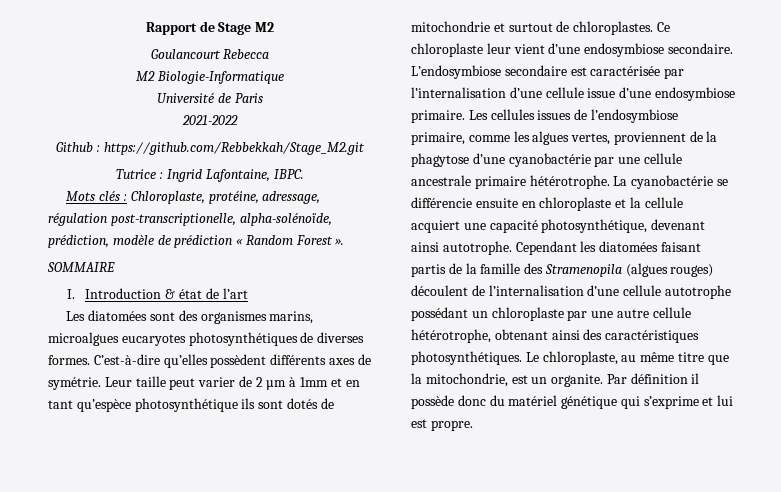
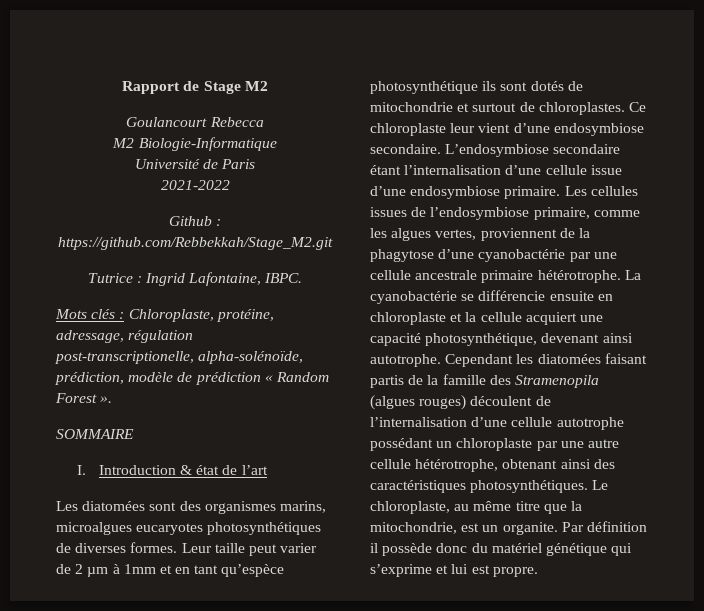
[93,354,371,368] [48,377,101,390] C’est-à-dire qu’elles possèdent différents axes de symétrie. -> (178, 547) none
[570,66,685,79] est caractérisée par -> [370,165,401,175] étant

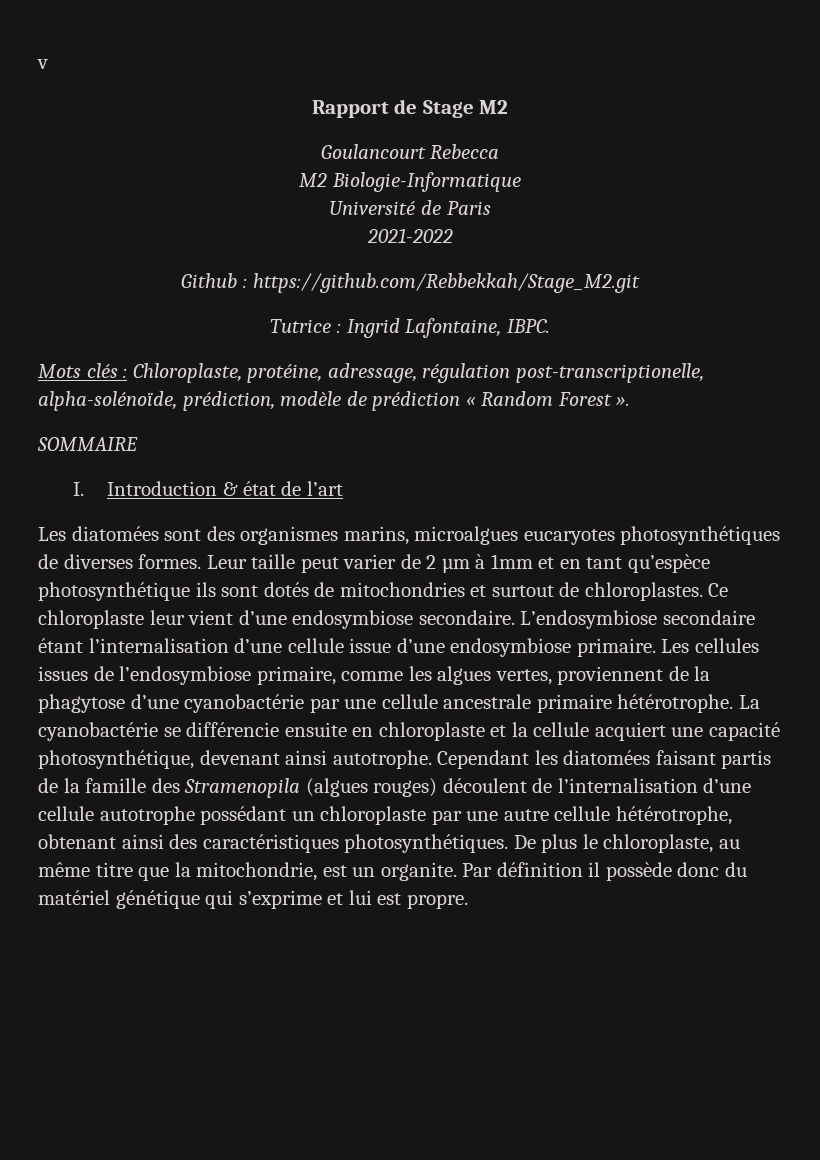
(122, 87) none -> [37,59,48,69] v //
[370,102,453,112] mitochondrie -> [339,582,465,597] mitochondries
[592,480,609,490] Le -> [513,834,598,853] De plus le

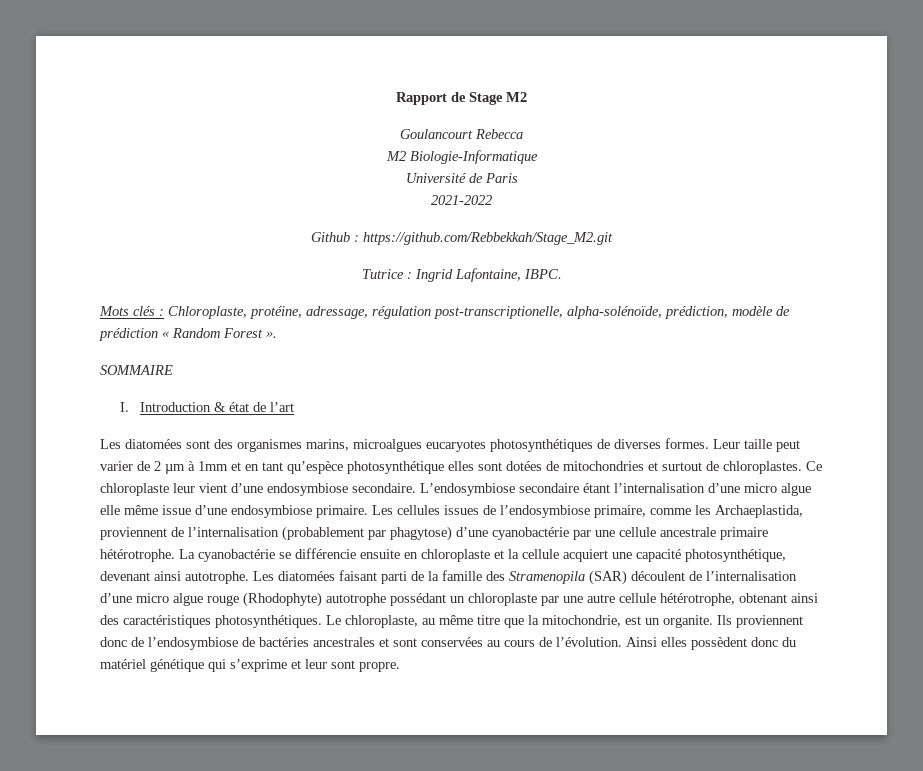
[37,59,48,69] v // -> (396, 98) none
[195,582,309,597] ils sont dotés -> [448,461,542,471] elles sont dotées
[287,638,344,653] cellule -> [744,483,811,496] [100,505,158,515] micro algue elle même
[437,666,711,685] [38,694,125,713] algues vertes, proviennent de la phagytose -> [715,505,803,518] [100,526,452,541] Archaeplastida, proviennent de l’internalisation (probablement par phagytose)
[437,750,558,769] Cependant les -> [253,571,274,581] Les
[721,750,772,769] partis -> [381,571,407,584] parti
[305,778,438,797] (algues rouges) -> [589,570,627,585] (SAR)
[38,806,94,821] cellule -> [136,592,322,607] micro algue rouge (Rhodophyte)
[513,834,598,853] De plus le -> [326,615,341,625] Le
[462,862,672,881] Par définition il possède -> [717,615,803,628] [100,637,747,650] Ils proviennent donc de l’endosymbiose de bactéries ancestrales et sont conservées au cours de l’évolution. Ainsi elles possèdent
[348,890,402,905] lui est -> [305,659,355,669] leur sont

